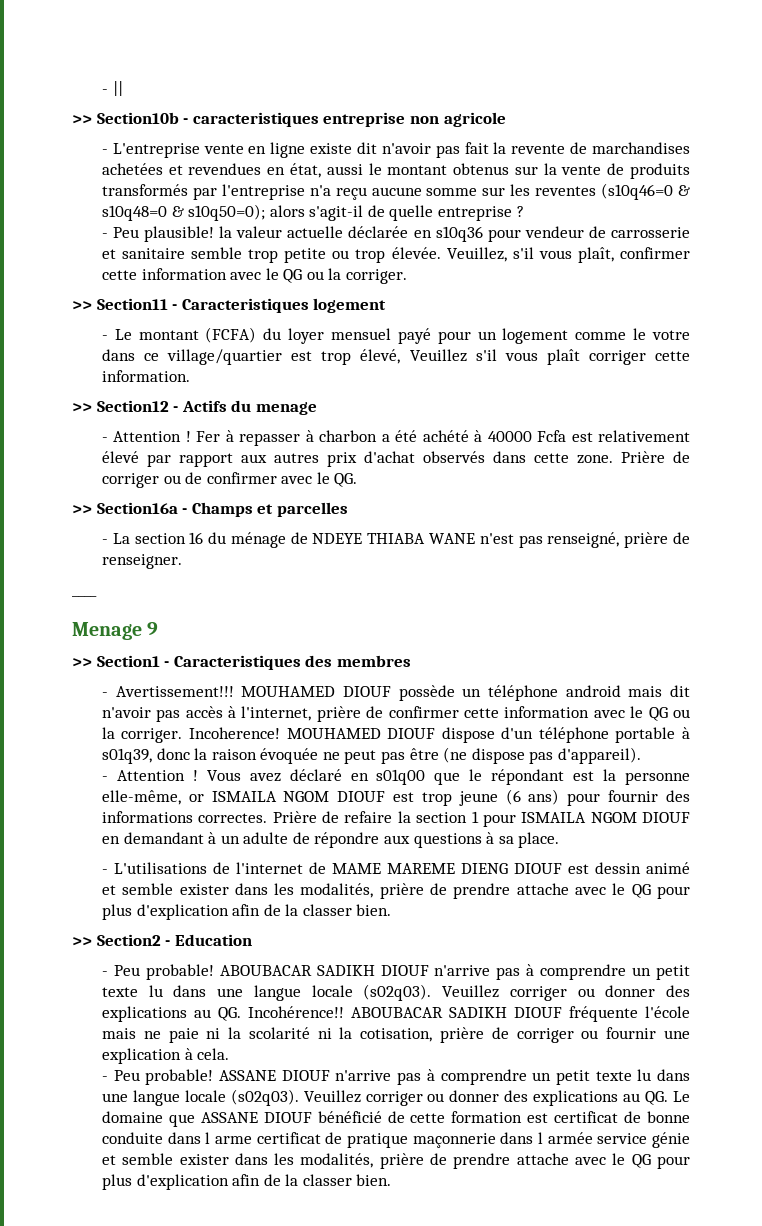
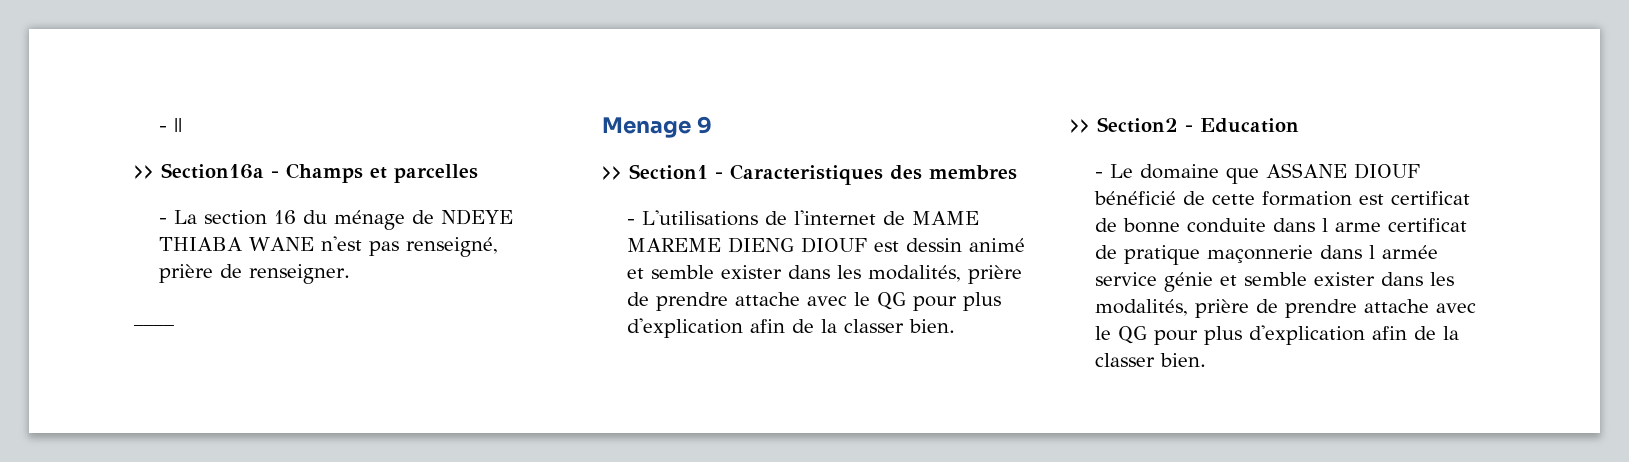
[72,112,506,127] [101,142,690,158] [101,163,690,179] [101,183,690,200] [101,204,524,221] [101,226,690,242] [101,247,690,263] [101,268,408,284] [72,298,387,313] [101,327,690,344] [101,349,690,365] [101,370,190,382] [72,400,317,415] [101,430,690,446] [101,451,690,467] [101,472,358,488] // >> Section10b - caracteristiques entreprise non agricole // - L'entreprise vente en ligne existe dit n'avoir pas fait la revente de marchandises achetées et revendues en état, aussi le montant obtenus sur la vente de produits transformés par l'entreprise n'a reçu aucune somme sur les reventes (s10q46=0 & s10q48=0 & s10q50=0); alors s'agit-il de quelle entreprise ? // - Peu plausible! la valeur actuelle déclarée en s10q36 pour vendeur de carrosserie et sanitaire semble trop petite ou trop élevée. Veuillez, s'il vous plaît, confirmer cette information avec le QG ou la corriger. // >> Section11 - Caracteristiques logement // - Le montant (FCFA) du loyer mensuel payé pour un logement comme le votre dans ce village/quartier est trop élevé, Veuillez s'il vous plaît corriger cette information. // >> Section12 - Actifs du menage // - Attention ! Fer à repasser à charbon a été achété à 40000 Fcfa est relativement élevé par rapport aux autres prix d'achat observés dans cette zone. Prière de corriger ou de confirmer avec le QG. -> (183, 125) none
[101,685,690,701] [101,706,690,722] [101,727,690,743] [101,747,641,764] [101,769,690,785] [101,789,690,806] [101,811,690,827] [101,832,560,848] // - Avertissement!!! MOUHAMED DIOUF possède un téléphone android mais dit n'avoir pas accès à l'internet, prière de confirmer cette information avec le QG ou la corriger. Incoherence! MOUHAMED DIOUF dispose d'un téléphone portable à s01q39, donc la raison évoquée ne peut pas être (ne dispose pas d'appareil). // - Attention ! Vous avez déclaré en s01q00 que le répondant est la personne elle-même, or ISMAILA NGOM DIOUF est trop jeune (6 ans) pour fournir des informations correctes. Prière de refaire la section 1 pour ISMAILA NGOM DIOUF en demandant à un adulte de répondre aux questions à sa place. -> (1017, 172) none
[113,964,690,980] [101,984,690,1001] [101,1006,690,1022] [101,1027,690,1043] [101,1048,230,1064] [101,1069,690,1085] [101,1089,669,1106] Peu probable! ABOUBACAR SADIKH DIOUF n'arrive pas à comprendre un petit texte lu dans une langue locale (s02q03). Veuillez corriger ou donner des explications au QG. Incohérence!! ABOUBACAR SADIKH DIOUF fréquente l'école mais ne paie ni la scolarité ni la cotisation, prière de corriger ou fournir une explication à cela. // - Peu probable! ASSANE DIOUF n'arrive pas à comprendre un petit texte lu dans une langue locale (s02q03). Veuillez corriger ou donner des explications au QG. -> (1104, 175) none

